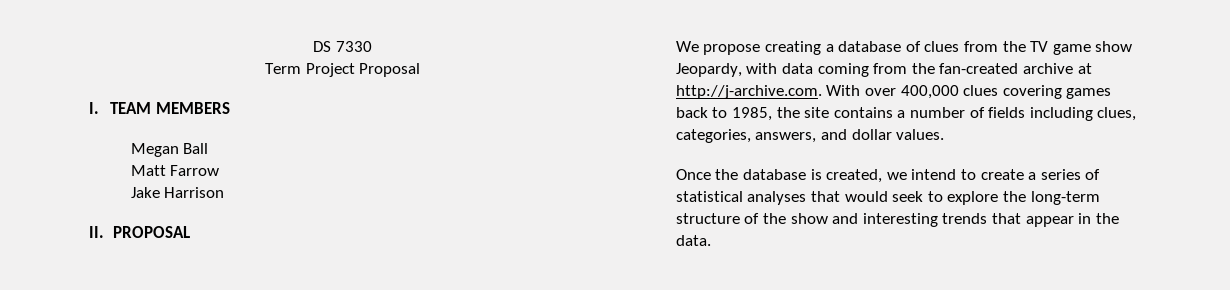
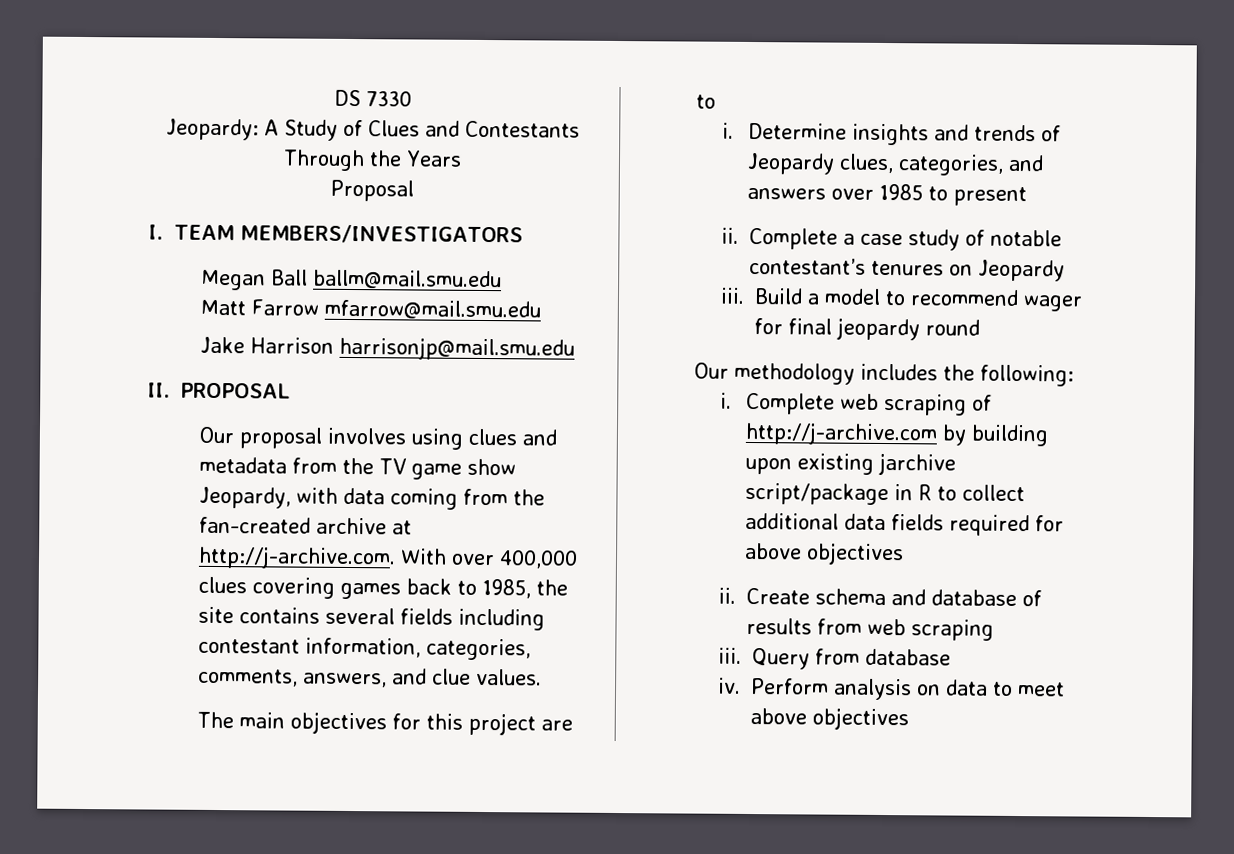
[264,63,355,77] Term Project -> [165,118,580,141] [282,149,462,172] Jeopardy: A Study of Clues and Contestants Through the Years //
[155,102,230,114] MEMBERS -> [240,224,524,245] MEMBERS/INVESTIGATORS
(209, 148) none -> [312,269,502,290] ballm@mail.smu.edu
(220, 170) none -> [323,299,541,320] mfarrow@mail.smu.edu
(225, 192) none -> [338,336,575,361] harrisonjp@mail.smu.edu
[675,41,960,55] We propose creating a database of clues -> [198,426,557,450] [198,456,287,474] Our proposal involves using clues and metadata
[897,107,1137,121] [675,129,945,143] [675,169,1101,183] [675,191,1100,205] [675,213,1119,227] [675,235,711,246] a number of fields including clues, categories, answers, and dollar values. // Once the database is created, we intend to create a series of statistical analyses that would seek to explore the long-term structure of the show and interesting trends that appear in the data. -> [324,607,545,631] [197,637,531,661] [197,668,542,688] [196,711,573,736] [695,94,716,109] [721,122,1062,146] [747,152,1045,176] [747,183,1028,207] [720,227,1062,251] [748,257,1065,282] [719,287,1083,312] [753,317,980,341] [693,362,1074,387] [719,392,993,416] [745,421,1050,447] [745,452,957,476] [745,482,1026,506] [745,512,1065,537] [745,542,905,566] [717,587,1042,607] [745,617,994,641] [717,647,951,670] [717,677,1065,701] [749,707,909,731] several fields including contestant information, categories, comments, answers, and clue values. // The main objectives for this project are to // i. Determine insights and trends of Jeopardy clues, categories, and answers over 1985 to present // ii. Complete a case study of notable contestant’s tenures on Jeopardy // iii. Build a model to recommend wager for final jeopardy round // Our methodology includes the following: // i. Complete web scraping of http://j-archive.com by building upon existing jarchive script/package in R to collect additional data fields required for above objectives // ii. Create schema and database of results from web scraping // iii. Query from database // iv. Perform analysis on data to meet above objectives

